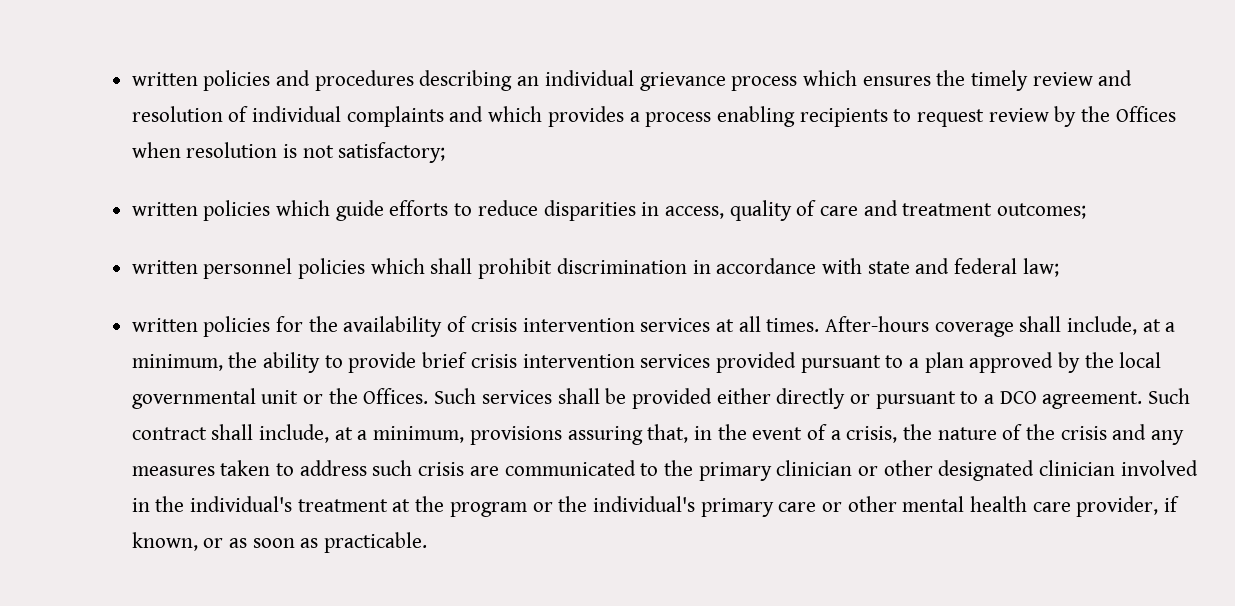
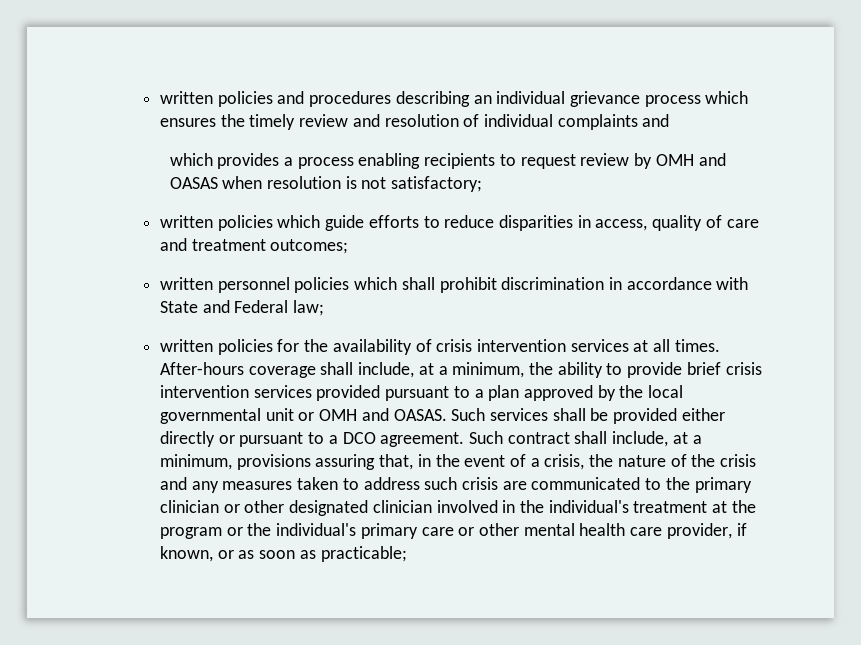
(484, 114) none -> (670, 120) //
[1080,106,1176,122] the Offices -> [655,153,726,166] [169,177,218,189] OMH and OASAS
[867,258,1017,274] state and federal -> [159,300,289,313] State and Federal
[328,388,429,404] the Offices. -> [319,408,447,421] OMH and OASAS.
[324,532,428,553] practicable. -> [320,546,407,562] practicable;

